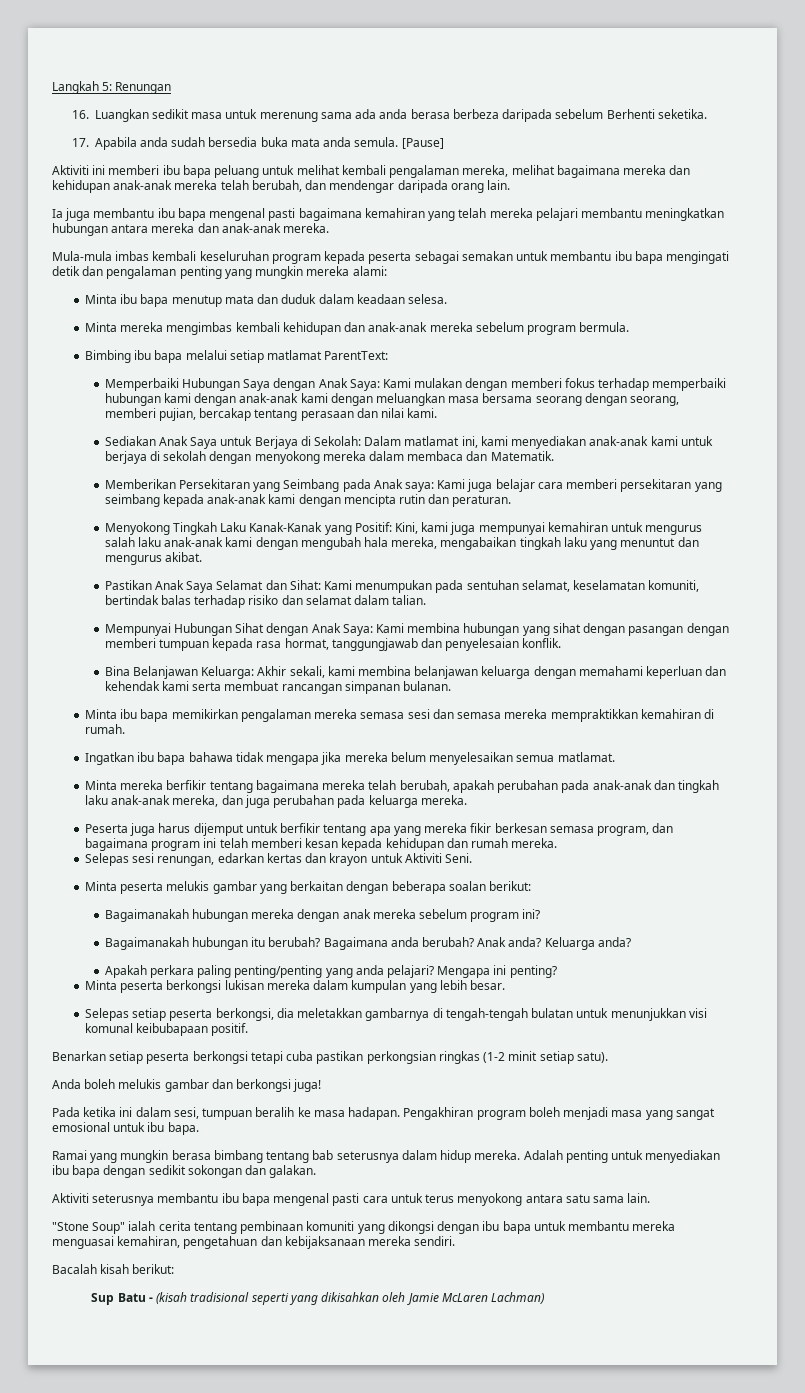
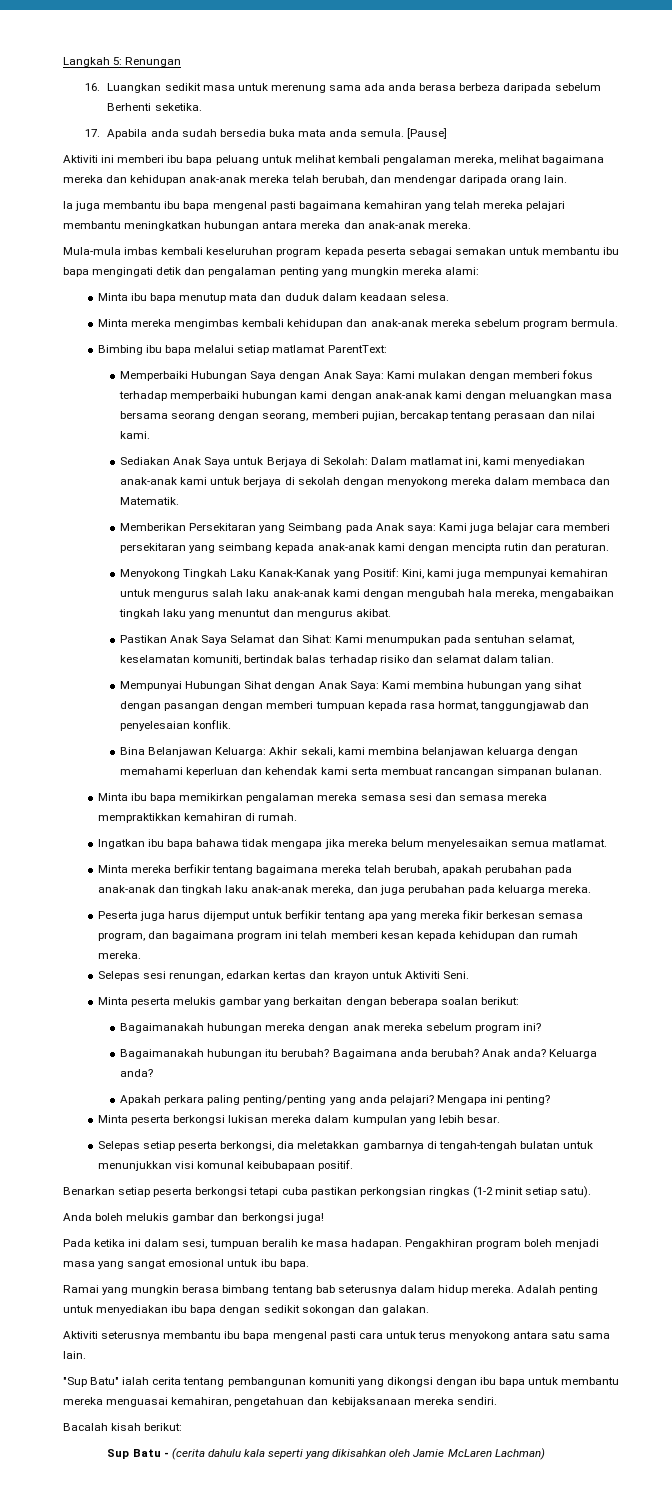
[52,1222,126,1234] "Stone Soup" -> [63,1377,120,1387] "Sup Batu"
[240,1221,304,1234] pembinaan -> [227,1377,306,1387] pembangunan
[156,1292,250,1304] (kisah tradisional -> [171,1448,265,1460] (cerita dahulu kala

